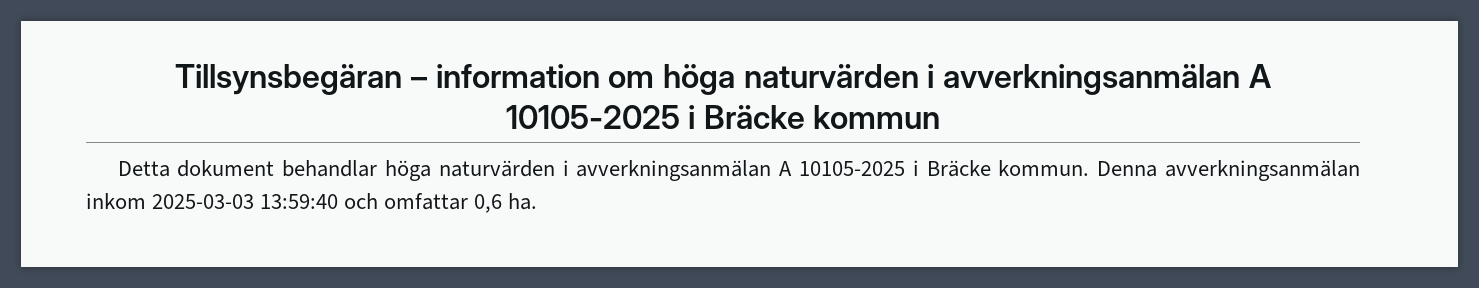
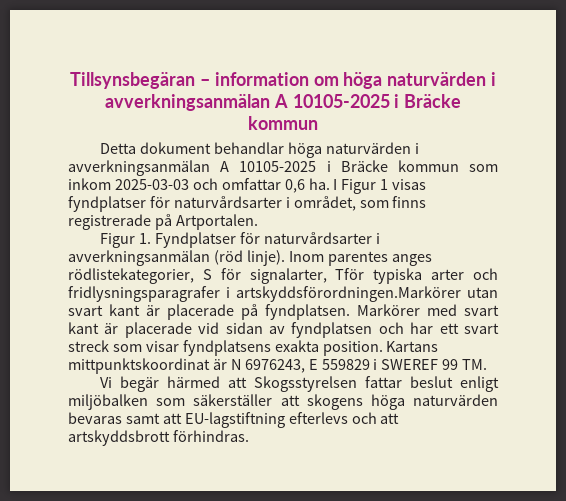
[998,160,1360,181] kommun. Denna avverkningsanmälan -> [397,160,499,172] kommun som
[260,194,339,209] 13:59:40 -> (189, 184) none
(538, 201) none -> [333,179,427,194] [68,196,427,212] [68,214,258,230] [100,232,380,248] [68,250,432,266] [68,268,499,284] [68,286,498,302] [68,304,499,320] [68,322,499,338] [68,340,439,356] [68,358,488,374] [100,376,499,392] [68,394,498,410] [68,412,400,428] [68,430,249,446] I Figur 1 visas fyndplatser för naturvårdsarter i området, som finns registrerade på Artportalen. // Figur 1. Fyndplatser för naturvårdsarter i avverkningsanmälan (röd linje). Inom parentes anges rödlistekategorier, S för signalarter, Tför typiska arter och fridlysningsparagrafer i artskyddsförordningen.Markörer utan svart kant är placerade på fyndplatsen. Markörer med svart kant är placerade vid sidan av fyndplatsen och har ett svart streck som visar fyndplatsens exakta position. Kartans mittpunktskoordinat är N 6976243, E 559829 i SWEREF 99 TM. // Vi begär härmed att Skogsstyrelsen fattar beslut enligt miljöbalken som säkerställer att skogens höga naturvärden bevaras samt att EU-lagstiftning efterlevs och att artskyddsbrott förhindras.

